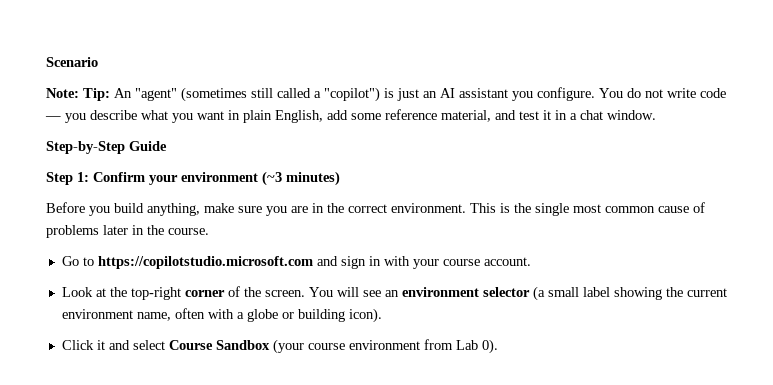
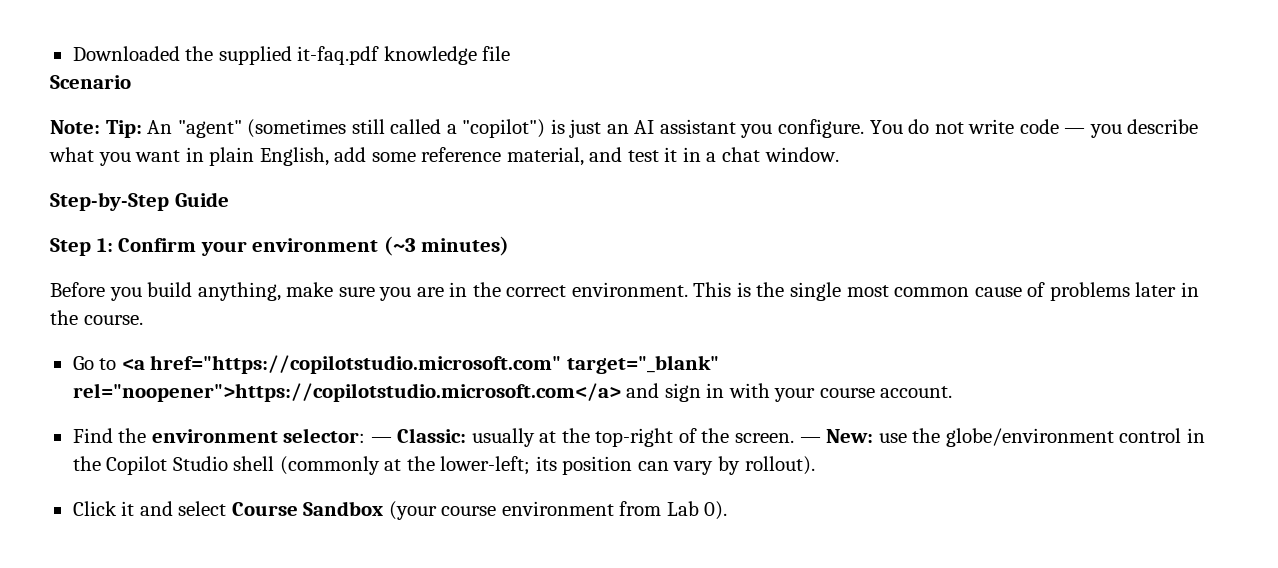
(46, 62) none -> [72,46,511,65] Downloaded the supplied it-faq.pdf knowledge file //
[97,256,313,269] https://copilotstudio.microsoft.com -> [121,355,719,374] [72,383,621,402] <a href="https://copilotstudio.microsoft.com" target="_blank" rel="noopener">https://copilotstudio.microsoft.com</a>
[61,287,93,297] Look -> [72,428,535,447] Find the environment selector: — Classic: usually
[184,290,225,297] corner -> (674, 437) none
[308,286,727,301] [61,308,382,323] You will see an environment selector (a small label showing the current environment name, often with a globe or building icon). -> [799,428,1205,447] [72,456,815,475] — New: use the globe/environment control in the Copilot Studio shell (commonly at the lower-left; its position can vary by rollout).

